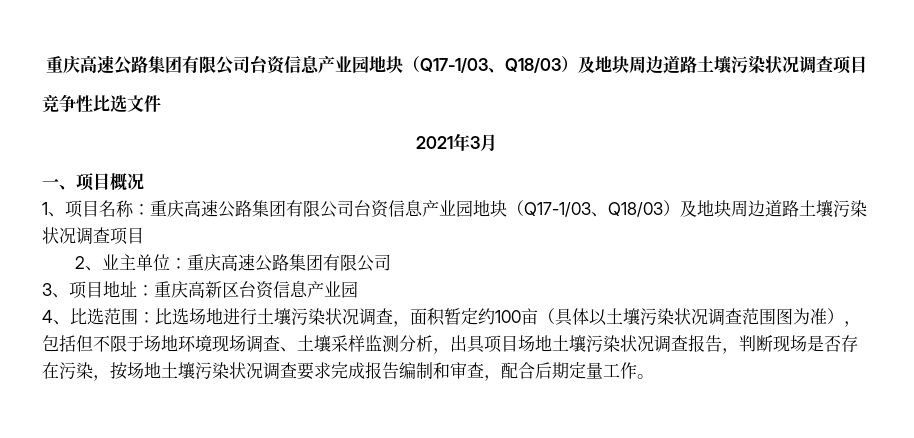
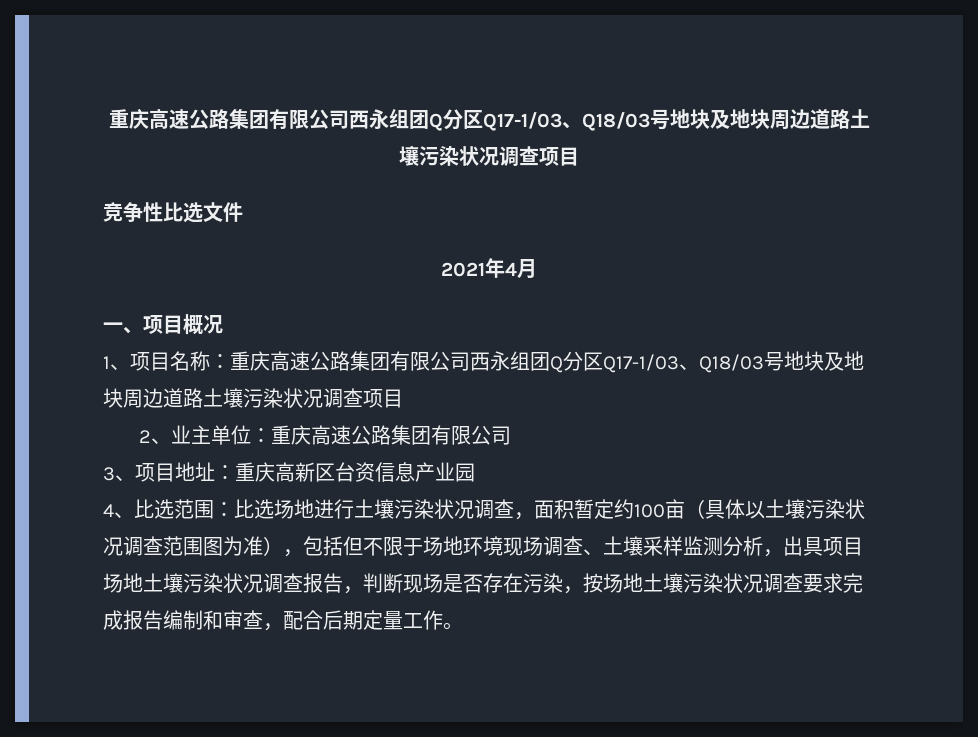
[45,55,578,75] 重庆高速公路集团有限公司台资信息产业园地块（Q17-1/03、Q18/03） -> [108,109,710,131] 重庆高速公路集团有限公司西永组团Q分区Q17-1/03、Q18/03号地块
[469,136,480,149] 3 -> [505,262,517,276] 4
[354,200,680,218] 台资信息产业园地块（Q17-1/03、Q18/03） -> [470,351,824,373] 西永组团Q分区Q17-1/03、Q18/03号地块

